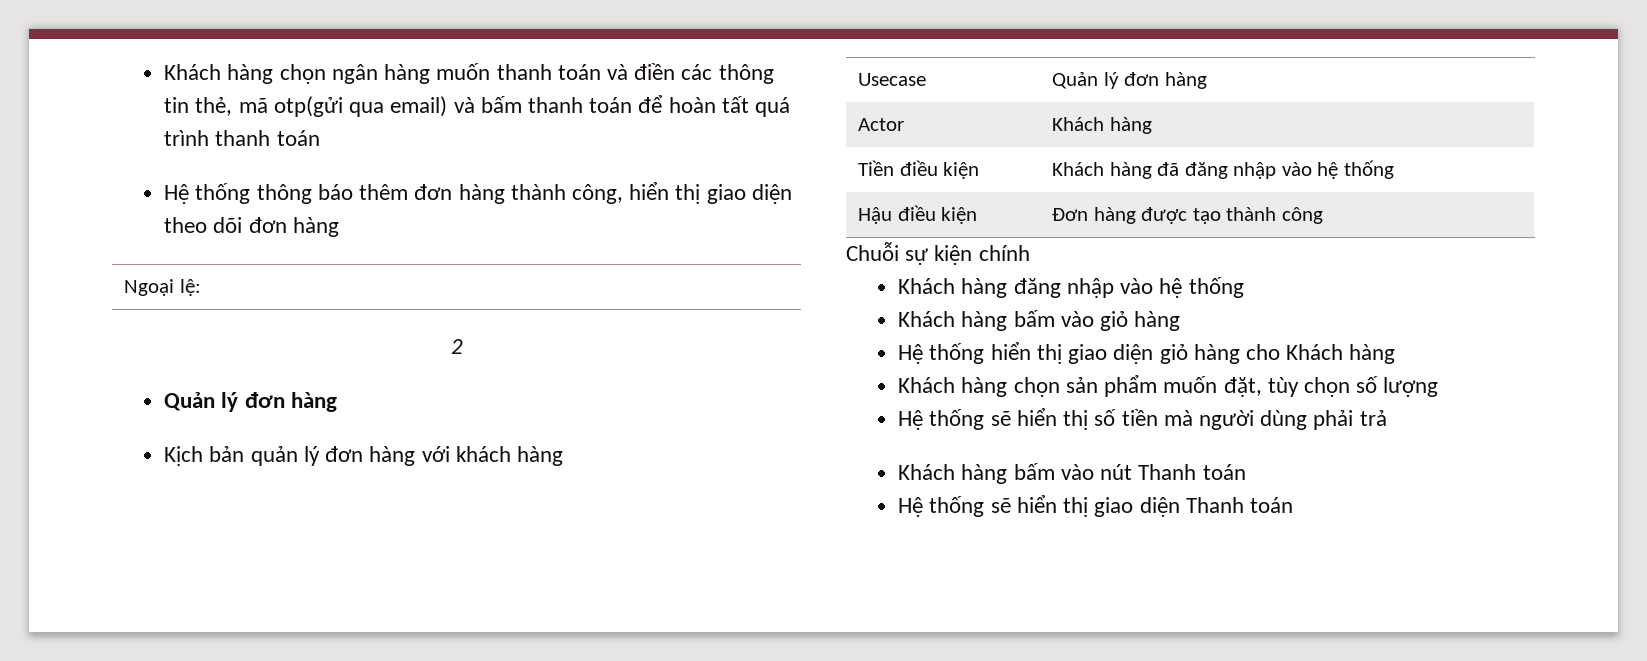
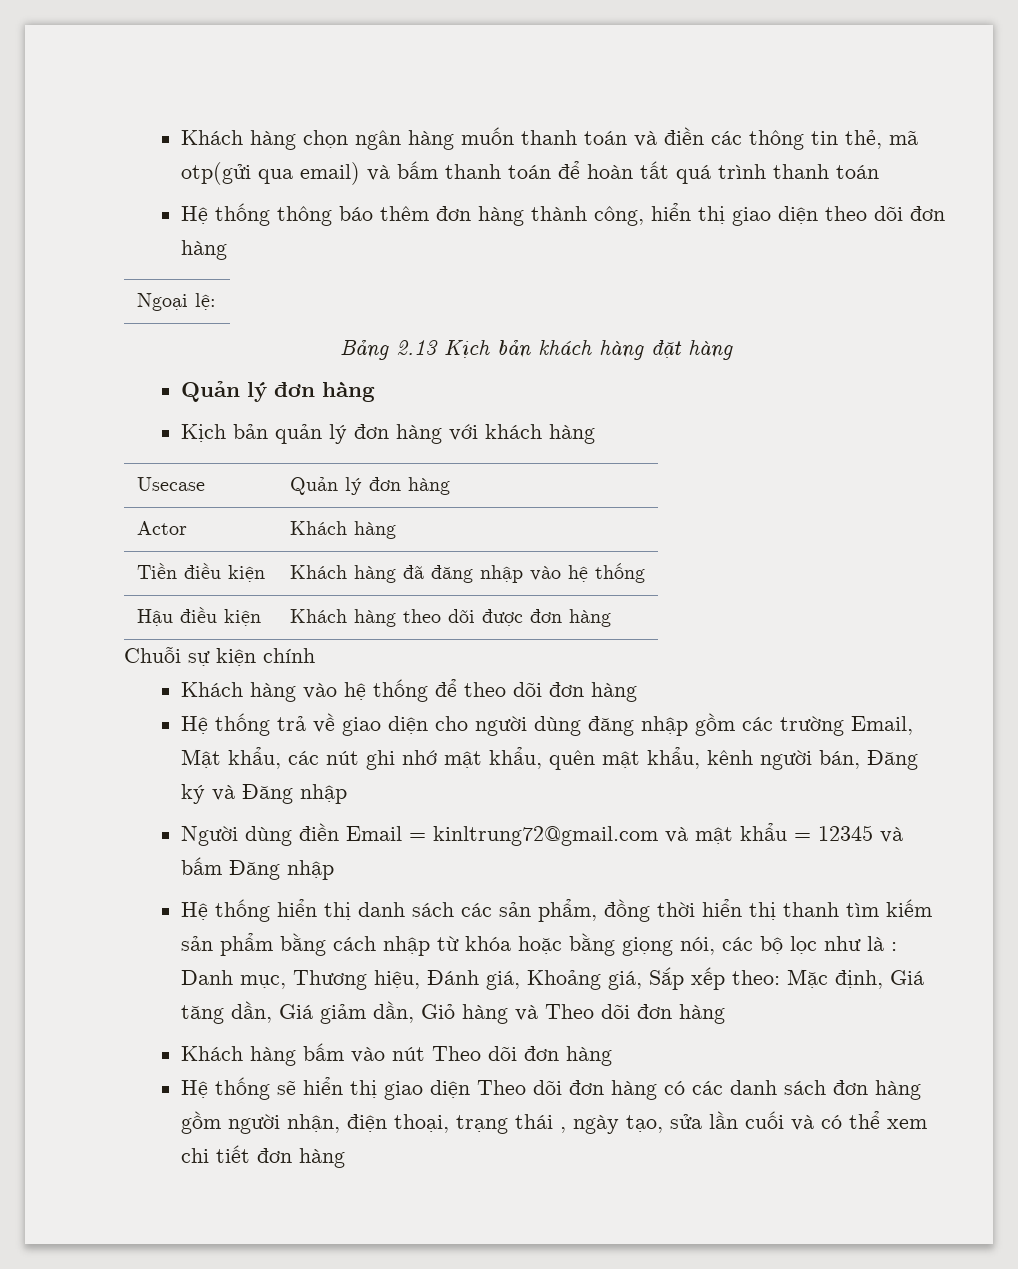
[450,339,463,354] 2 -> [339,340,733,360] Bảng 2.13 Kịch bản khách hàng đặt hàng
[1052,207,1323,224] Đơn hàng được tạo thành công -> [289,609,611,627] Khách hàng theo dõi được đơn hàng
[1013,277,1244,298] [898,310,1181,331] [898,342,1396,364] [898,375,1439,397] [898,408,1387,430] đăng nhập vào hệ thống // Khách hàng bấm vào giỏ hàng // Hệ thống hiển thị giao diện giỏ hàng cho Khách hàng // Khách hàng chọn sản phẩm muốn đặt, tùy chọn số lượng // Hệ thống sẽ hiển thị số tiền mà người dùng phải trả -> [303,679,638,702] [181,713,914,736] [181,747,919,770] [181,784,348,804] [181,823,904,846] [181,857,335,880] [181,899,933,922] [181,933,898,956] [181,967,925,990] [181,1001,726,1024] vào hệ thống để theo dõi đơn hàng // Hệ thống trả về giao diện cho người dùng đăng nhập gồm các trường Email, Mật khẩu, các nút ghi nhớ mật khẩu, quên mật khẩu, kênh người bán, Đăng ký và Đăng nhập // Người dùng điền Email = kinltrung72@gmail.com và mật khẩu = 12345 và bấm Đăng nhập // Hệ thống hiển thị danh sách các sản phẩm, đồng thời hiển thị thanh tìm kiếm sản phẩm bằng cách nhập từ khóa hoặc bằng giọng nói, các bộ lọc như là : Danh mục, Thương hiệu, Đánh giá, Khoảng giá, Sắp xếp theo: Mặc định, Giá tăng dần, Giá giảm dần, Giỏ hàng và Theo dõi đơn hàng
[1138,464,1246,480] Thanh toán -> [432,1046,613,1066] Theo dõi đơn hàng
[1185,497,1293,513] Thanh toán -> [477,1080,922,1100] [181,1111,928,1134] [181,1145,346,1168] Theo dõi đơn hàng có các danh sách đơn hàng gồm người nhận, điện thoại, trạng thái , ngày tạo, sửa lần cuối và có thể xem chi tiết đơn hàng

